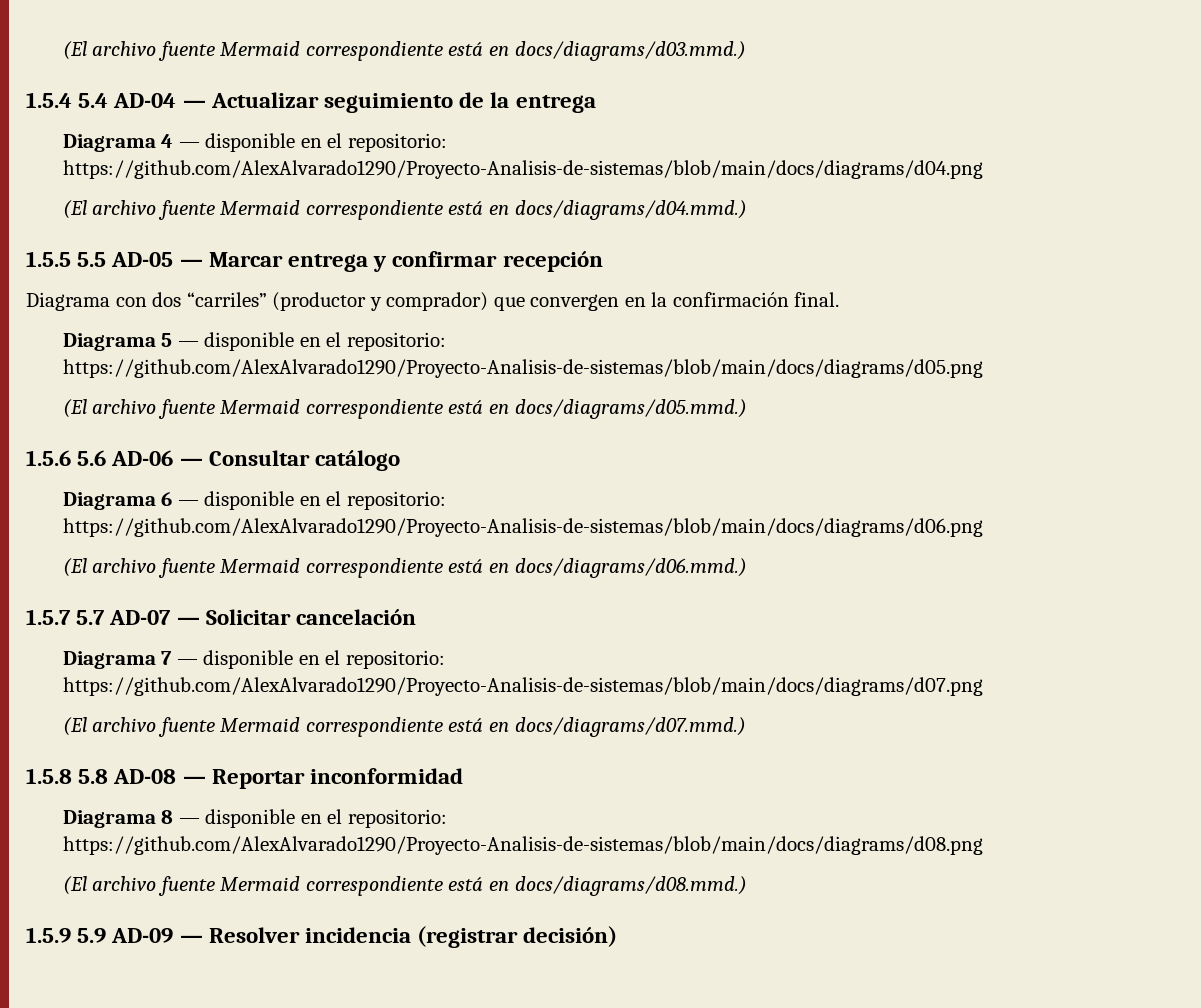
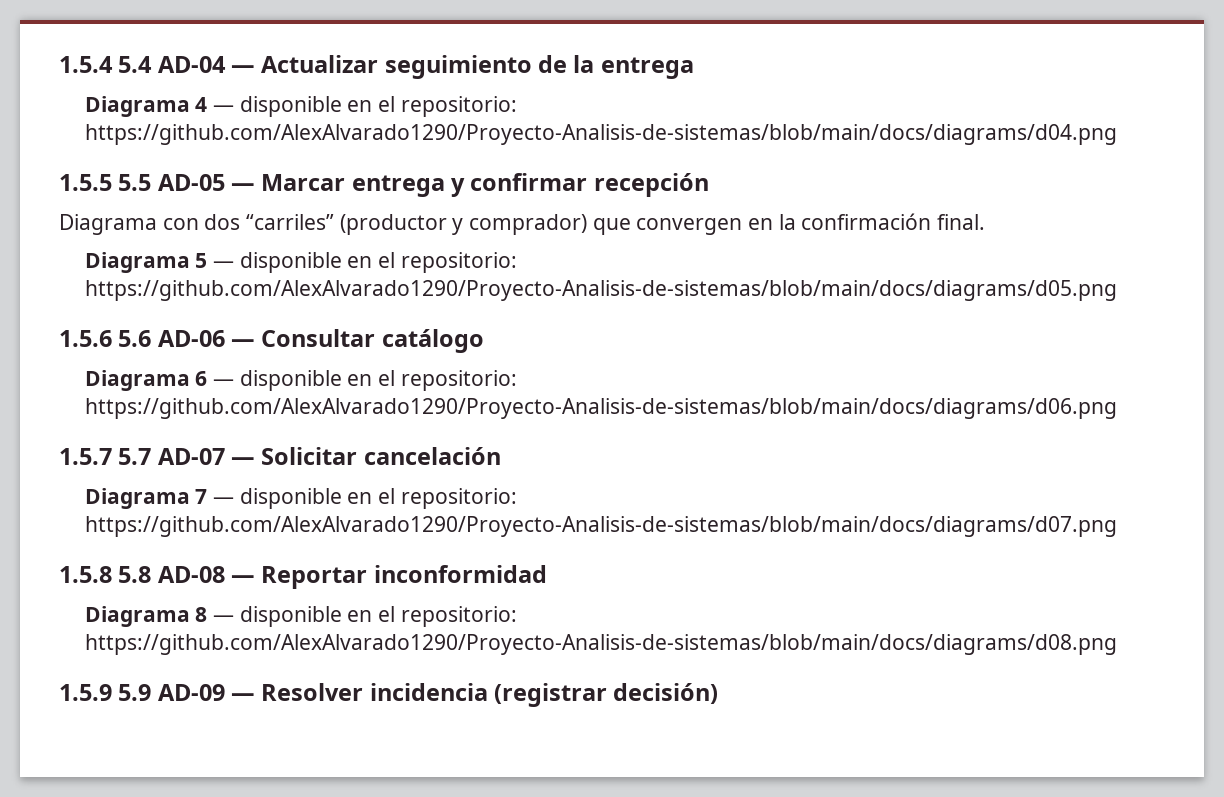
[62,41,746,61] (El archivo fuente Mermaid correspondiente está en docs/diagrams/d03.mmd.) // -> (59, 64) none
[62,200,747,220] // (El archivo fuente Mermaid correspondiente está en docs/diagrams/d04.mmd.) -> (1117, 134) none
[62,399,747,419] // (El archivo fuente Mermaid correspondiente está en docs/diagrams/d05.mmd.) -> (1117, 290) none
[62,558,747,578] // (El archivo fuente Mermaid correspondiente está en docs/diagrams/d06.mmd.) -> (1117, 408) none
[62,717,746,737] // (El archivo fuente Mermaid correspondiente está en docs/diagrams/d07.mmd.) -> (1117, 526) none
[62,876,747,896] // (El archivo fuente Mermaid correspondiente está en docs/diagrams/d08.mmd.) -> (1117, 644) none

